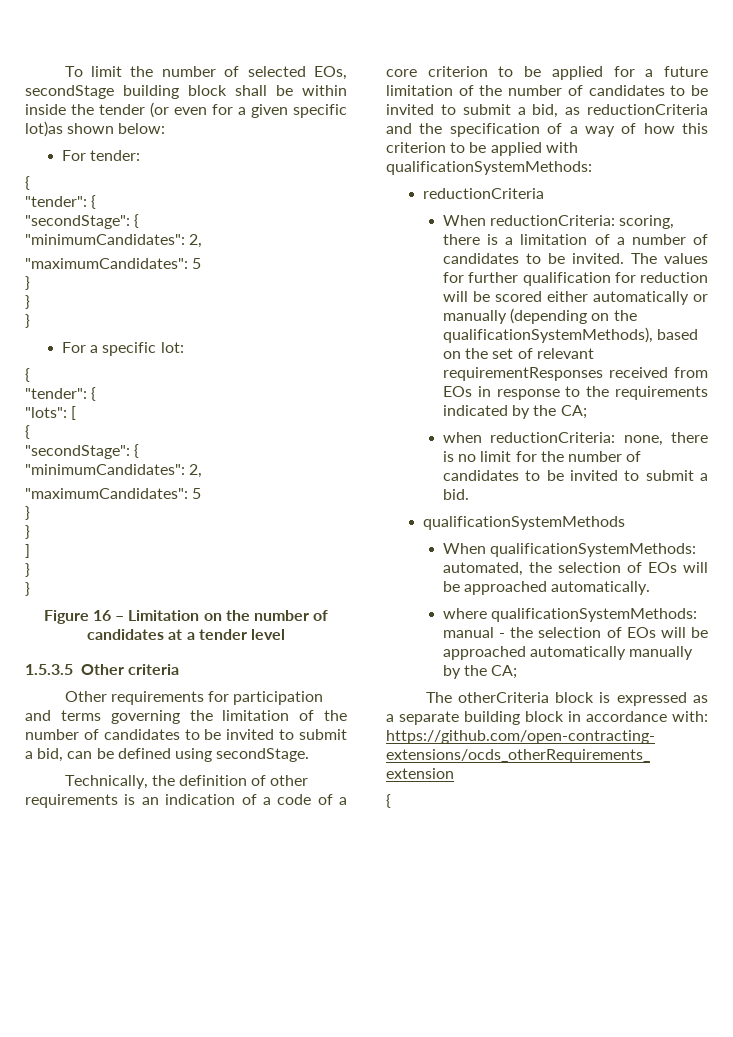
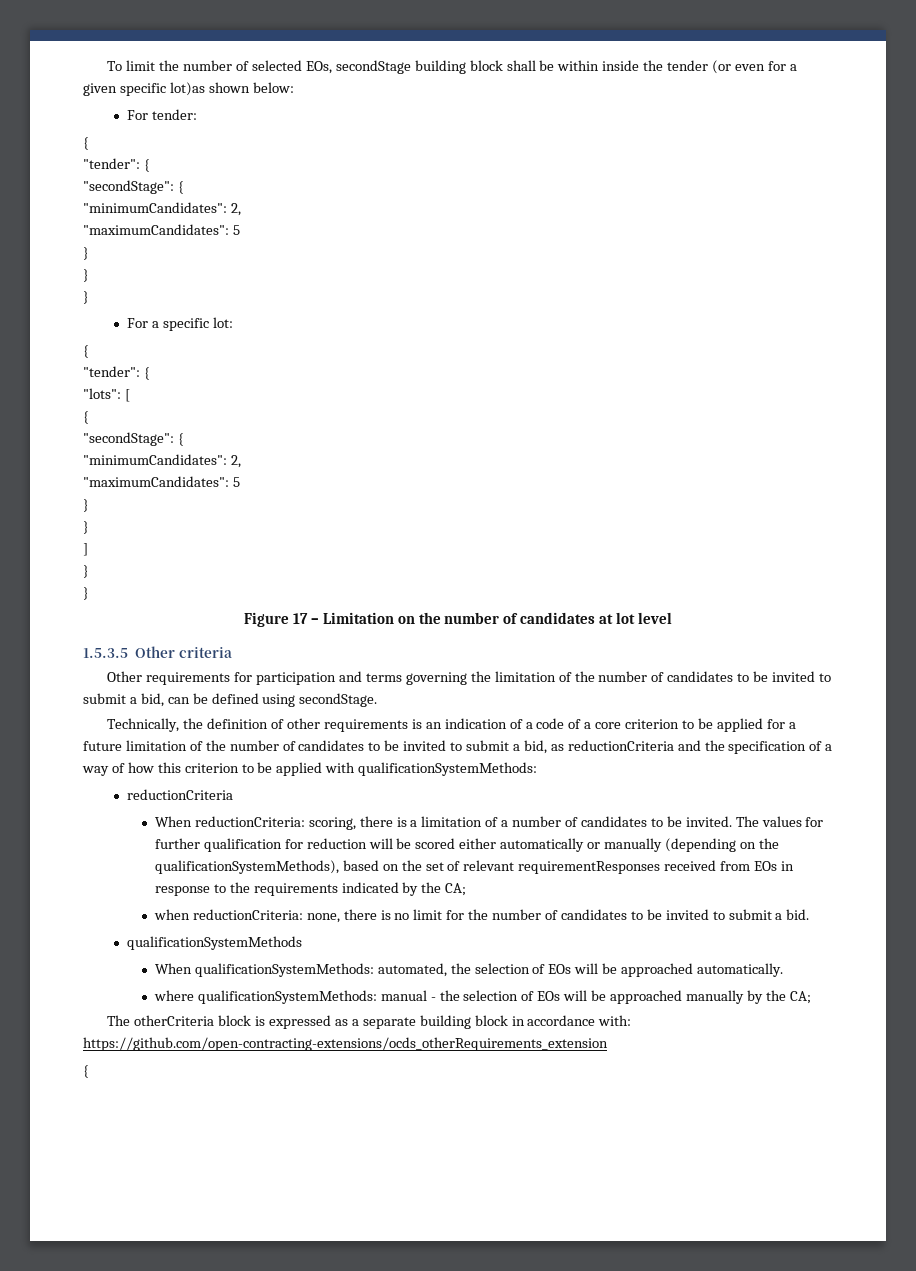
[93,610,112,621] 16 -> [292,613,308,624] 17
[186,629,247,640] a tender -> [616,612,636,624] lot
[530,646,627,660] automatically -> (683, 997) none

